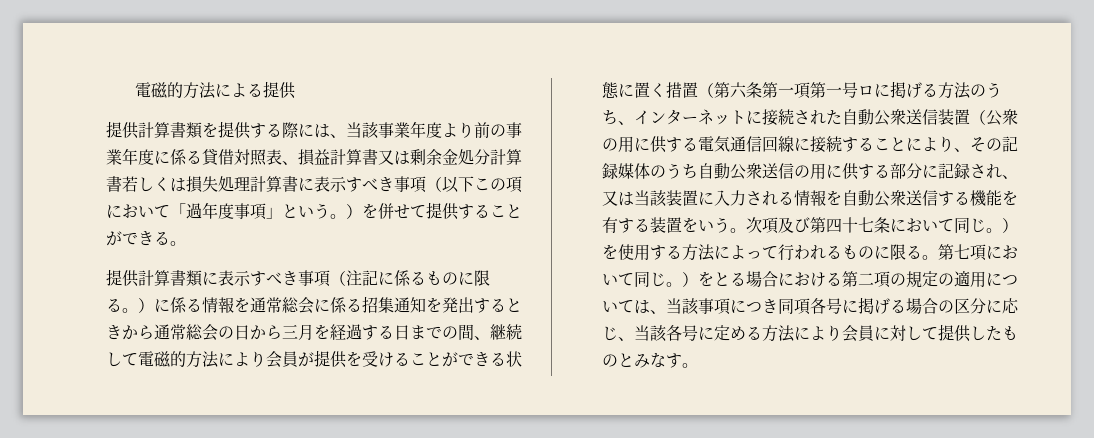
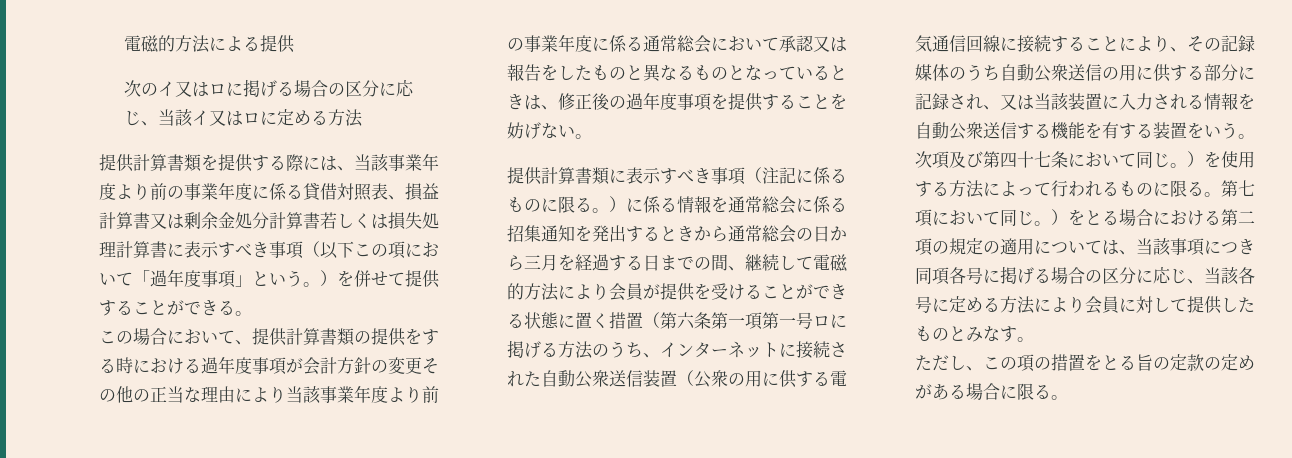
(297, 90) none -> [123,79,414,97] [123,109,363,127] // 次のイ又はロに掲げる場合の区分に応じ、当該イ又はロに定める方法
(187, 243) none -> [98,328,439,346] [98,356,439,375] [98,385,439,404] [506,34,847,53] [506,64,847,82] [506,92,847,111] [506,122,592,139] // この場合において、提供計算書類の提供をする時における過年度事項が会計方針の変更その他の正当な理由により当該事業年度より前の事業年度に係る通常総会において承認又は報告をしたものと異なるものとなっているときは、修正後の過年度事項を提供することを妨げない。
(699, 365) none -> [914,354,1255,372] [914,383,1068,400] // ただし、この項の措置をとる旨の定款の定めがある場合に限る。

